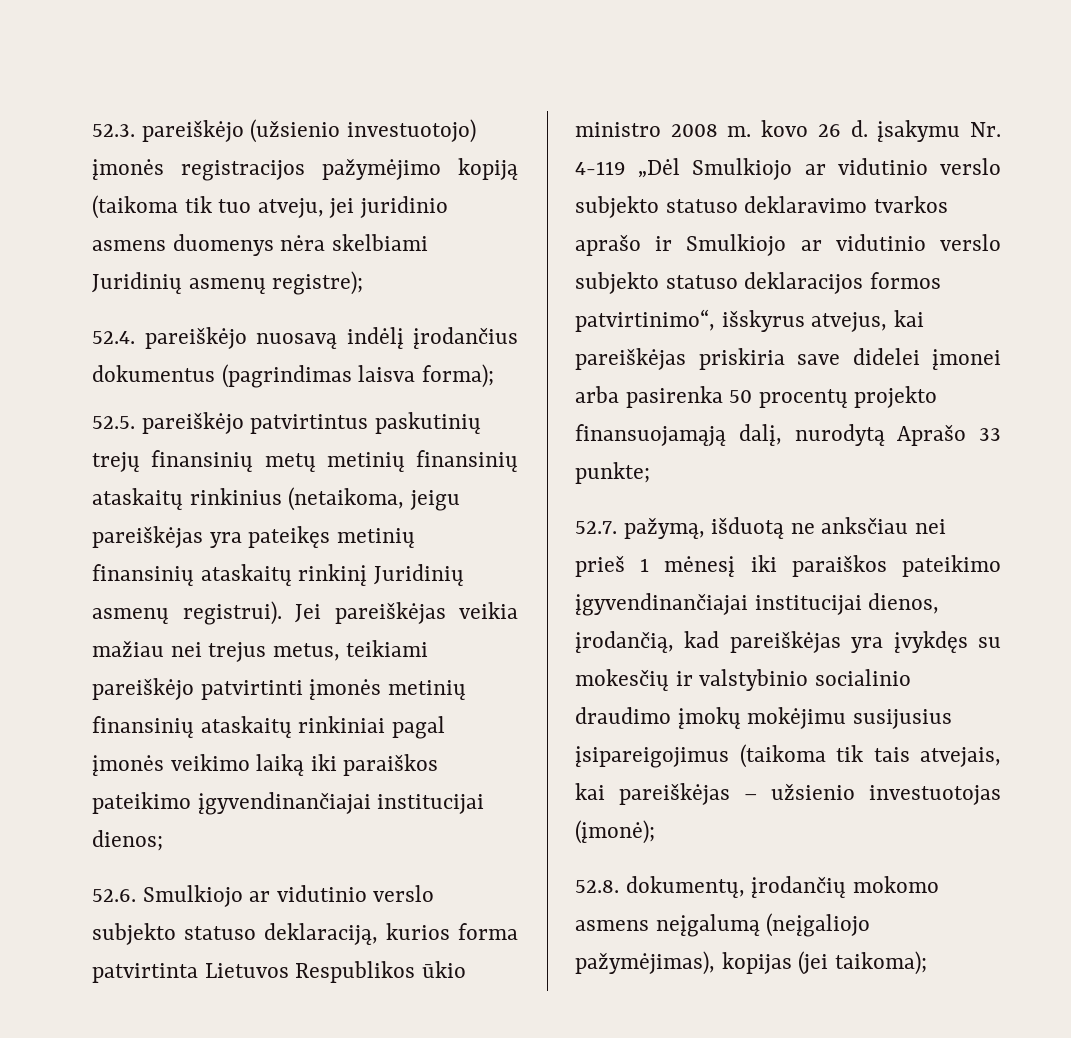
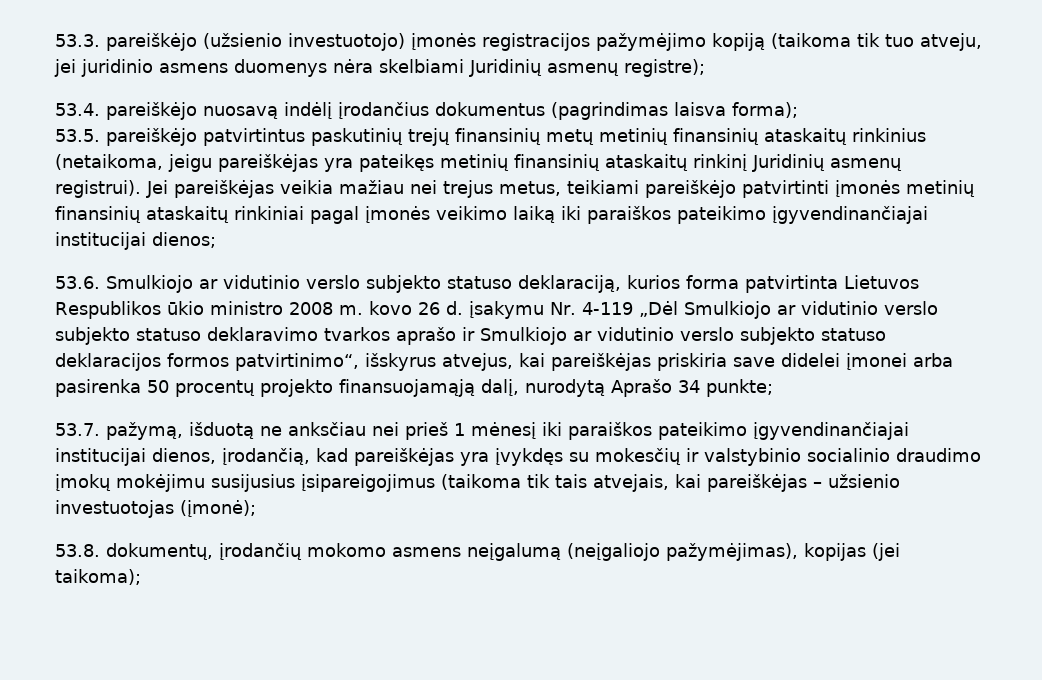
[92,124,135,137] 52.3. -> [55,34,100,47] 53.3.
[92,331,135,344] 52.4. -> [55,103,100,116] 53.4.
[92,416,135,429] 52.5. -> [55,129,100,142] 53.5.
[92,889,136,902] 52.6. -> [55,276,100,289] 53.6.
[979,428,1001,441] 33 -> [678,380,700,393] 34
[575,521,617,534] 52.7. -> [55,423,100,436] 53.7.
[575,880,619,893] 52.8. -> [55,544,100,557] 53.8.

